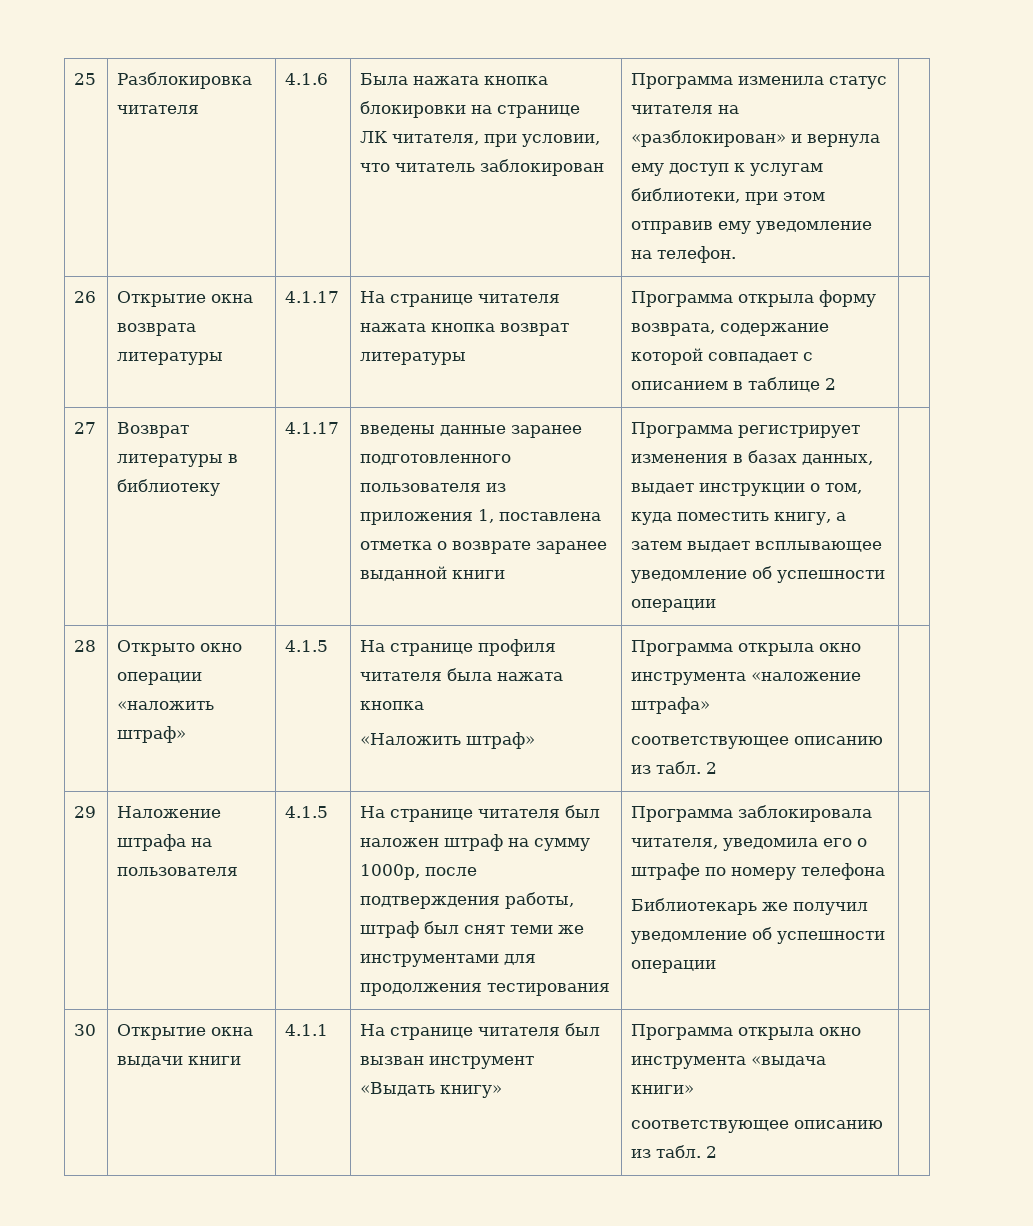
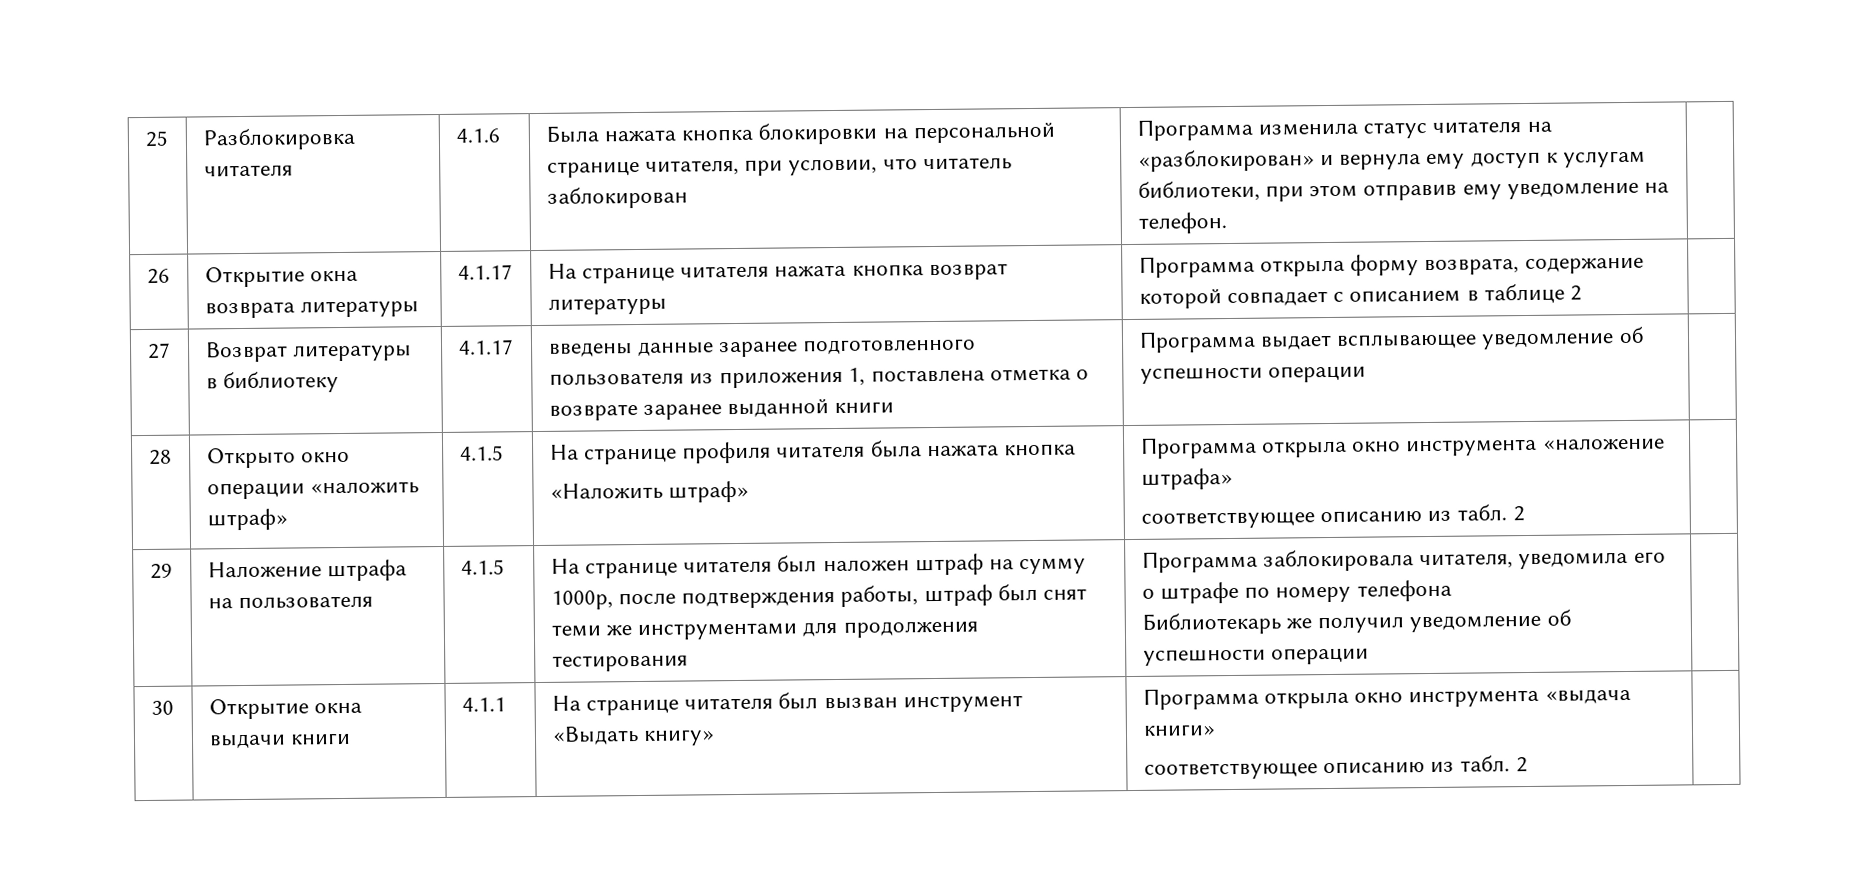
[497,105,581,118] [360,131,388,143] странице ЛК -> [912,121,1055,144] [546,160,640,178] персональной странице
[738,425,861,438] [631,450,874,465] [631,483,863,496] [631,512,847,525] [631,541,683,550] регистрирует изменения в базах данных, выдает инструкции о том, куда поместить книгу, а затем -> (1256, 341) none

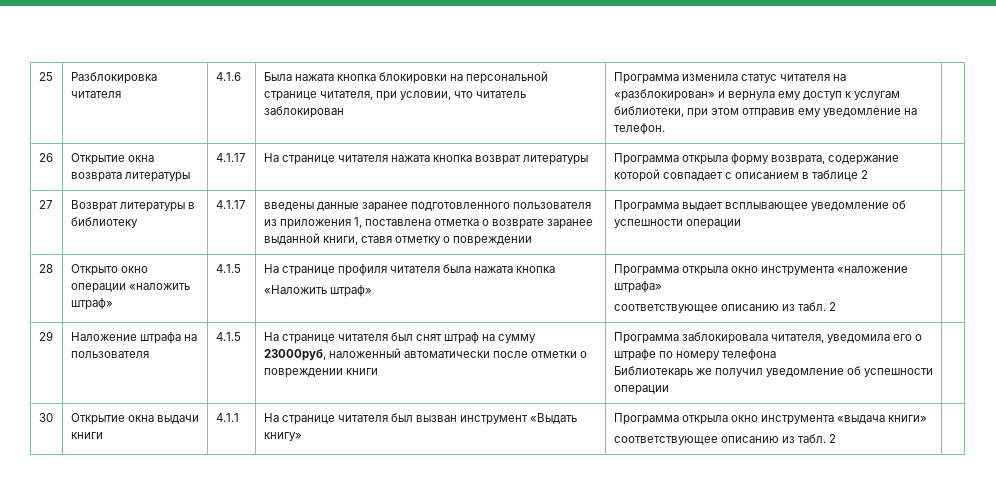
[834,401,895,414] книги -> [322,236,533,246] книги, ставя отметку о повреждении
[822,559,910,572] наложен -> [416,334,443,341] снят
[550,583,1087,610] [550,620,978,641] [551,654,688,672] 1000р, после подтверждения работы, штраф был снят теми же инструментами для продолжения тестирования -> [263,348,588,361] [263,368,378,378] 23000руб, наложенный автоматически после отметки о повреждении книги

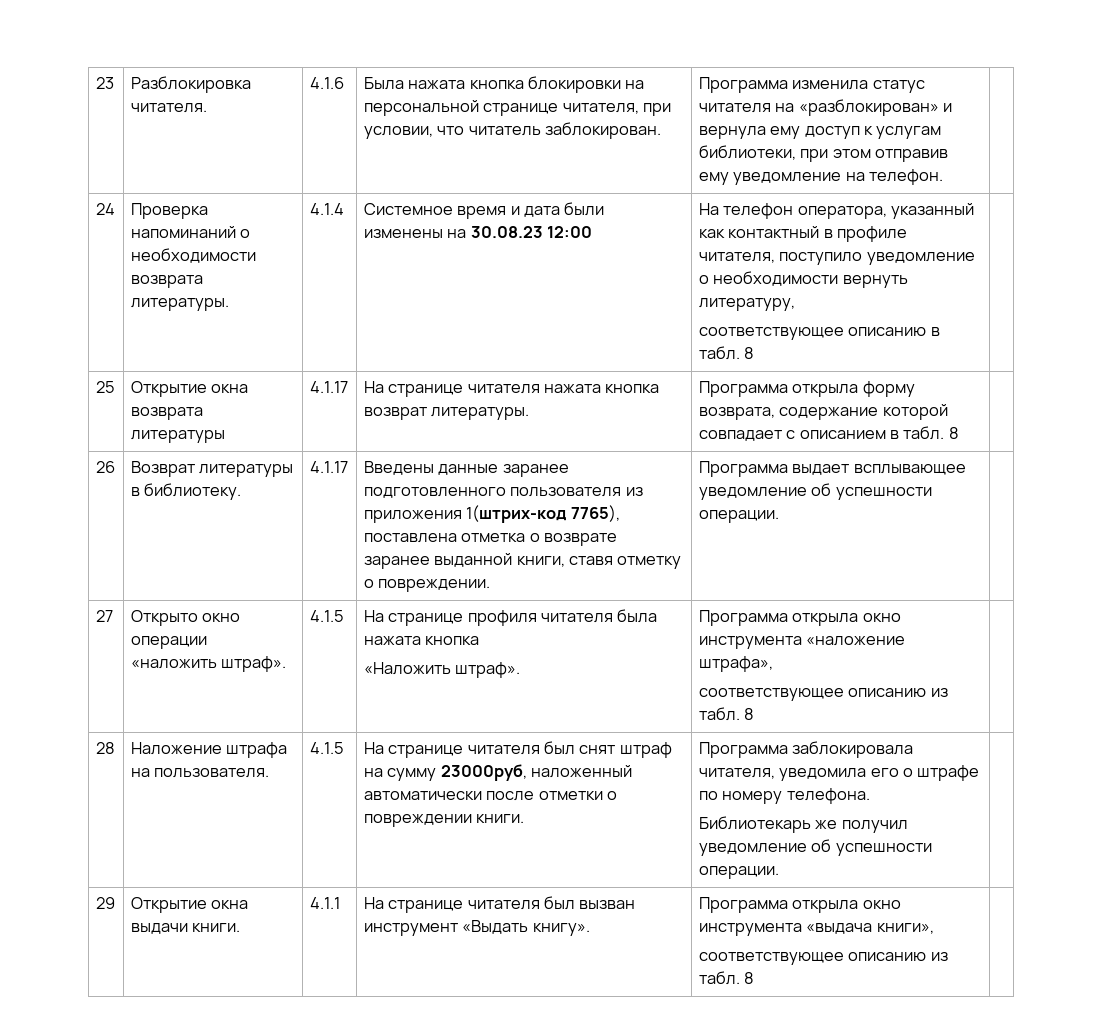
[38,72,53,81] 25 -> [95,77,114,89] 23
[70,91,121,98] читателя -> [130,103,207,113] читателя.
[263,106,344,118] заблокирован -> [544,122,661,139] заблокирован.
[38,153,53,162] 26 -> [95,203,115,215] [130,203,208,219] [130,226,251,238] [130,248,256,263] [130,275,203,288] [130,298,229,311] [309,203,344,215] [363,202,605,219] [363,226,592,238] [698,203,974,219] [698,226,907,242] [698,252,975,265] [698,271,908,288] [698,298,795,311] [698,327,940,340] [698,346,755,360] [95,381,115,393] 24 | Проверка напоминаний о необходимости возврата литературы. | 4.1.4 | Системное время и дата были изменены на 30.08.23 12:00 | На телефон оператора, указанный как контактный в профиле читателя, поступило уведомление о необходимости вернуть литературу, // соответствующее описанию в табл. 8 | // 25
[523,155,589,165] литературы -> [431,407,530,420] литературы.
[812,170,869,181] [38,200,53,209] таблице 2 | // 27 -> [903,426,959,440] [95,461,115,473] табл. 8 | // 26
[70,217,138,228] [215,200,246,209] [263,202,314,211] библиотеку | 4.1.17 | введены -> [144,483,242,500] [309,461,348,473] [363,461,434,475] библиотеку. | 4.1.17 | Введены
[353,217,362,228] 1, -> [466,505,620,523] 1(штрих-код 7765),
[453,236,533,246] повреждении -> [378,579,491,592] повреждении.
[685,219,741,229] [38,264,53,273] операции | // 28 -> [698,510,779,523] [95,610,113,622] операции. | // 27
[70,298,113,310] штраф» -> [221,656,287,672] штраф».
[329,285,372,297] штраф» -> [455,662,521,678] штраф».
[613,281,662,293] [613,302,837,313] [38,331,53,341] штрафа» // соответствующее описанию из табл. 2 | // 29 -> [698,656,773,672] [698,688,948,701] [698,707,755,721] [95,742,115,754] штрафа», // соответствующее описанию из табл. 8 | // 28
[70,351,149,358] пользователя -> [154,768,270,778] пользователя.
[345,368,378,375] книги -> [476,814,525,823] книги.
[722,349,777,361] телефона -> [786,788,870,804] телефона.
[613,385,669,395] [38,413,53,422] операции | // 30 -> [698,866,779,879] [95,897,115,909] операции. | // 29
[70,432,103,439] книги -> [192,923,241,932] книги.
[263,432,302,441] книгу» -> [532,923,590,936] книгу».
[888,415,928,422] [613,434,837,445] книги» // соответствующее описанию из табл. 2 -> [876,923,934,934] [698,952,948,965] [698,971,755,985] книги», // соответствующее описанию из табл. 8

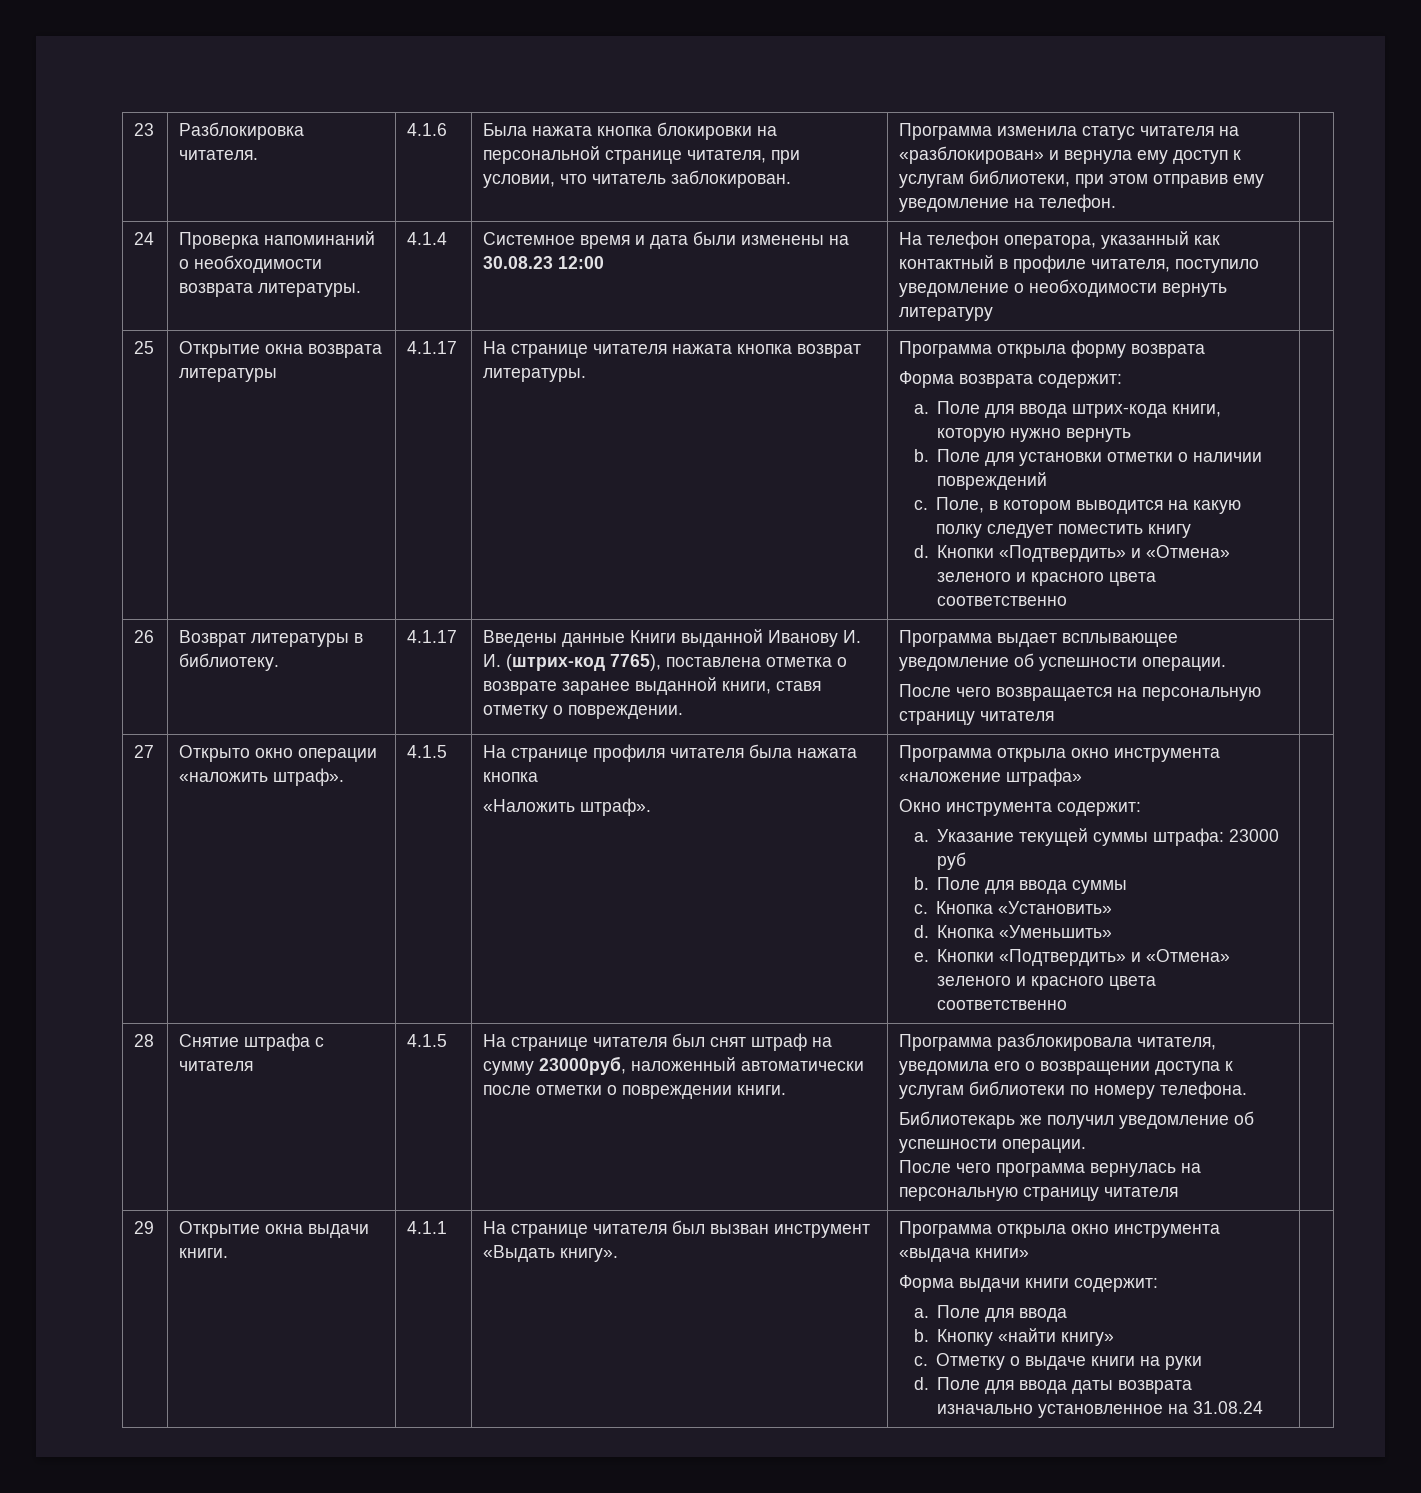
[698,298,795,311] [698,327,940,340] [698,346,755,360] литературу, // соответствующее описанию в табл. 8 -> [899,307,994,321] литературу
[698,404,948,420] [698,426,959,441] возврата, содержание которой совпадает с описанием в табл. 8 -> [1131,344,1206,358] [899,371,1123,388] [913,401,1222,418] [937,428,1132,442] [913,449,1263,466] [937,472,1048,490] [913,497,1242,514] [936,524,1192,538] [913,545,1231,562] [937,572,1157,586] [937,596,1068,606] возврата // Форма возврата содержит: // a. Поле для ввода штрих-кода книги, которую нужно вернуть // b. Поле для установки отметки о наличии повреждений // c. Поле, в котором выводится на какую полку следует поместить книгу // d. Кнопки «Подтвердить» и «Отмена» зеленого и красного цвета соответственно
[502,464,569,477] [363,487,643,498] [363,505,567,523] заранее подготовленного пользователя из приложения 1(штрих-код -> [630,629,862,647] [483,654,606,671] Книги выданной Иванову И. И. (штрих-код
(779, 516) none -> [899,684,1262,701] [899,711,1055,725] // После чего возвращается на персональную страницу читателя
[698,656,773,672] [698,688,948,701] [698,707,755,721] [95,742,115,754] [130,742,288,758] [130,768,270,778] штрафа», // соответствующее описанию из табл. 8 | // 28 | Наложение штрафа на пользователя. -> [1006,768,1083,786] [899,799,1142,816] [913,828,1280,846] [937,852,967,870] [913,877,1128,894] [913,901,1113,914] [913,925,1113,938] [913,949,1231,966] [937,976,1157,990] [937,1000,1068,1010] [134,1034,155,1047] [179,1033,325,1051] [179,1061,254,1071] штрафа» // Окно инструмента содержит: // a. Указание текущей суммы штрафа: 23000 руб // b. Поле для ввода суммы // c. Кнопка «Установить» // d. Кнопка «Уменьшить» // e. Кнопки «Подтвердить» и «Отмена» зеленого и красного цвета соответственно | // 28 | Снятие штрафа с читателя
[792,741,914,758] заблокировала -> [997,1033,1133,1051] разблокировала
[917,765,980,781] штрафе -> [1040,1061,1234,1075] [899,1081,1066,1099] возвращении доступа к услугам библиотеки
(779, 872) none -> [899,1160,1202,1177] [899,1187,1179,1201] // После чего программа вернулась на персональную страницу читателя
[876,923,934,934] [698,952,948,965] [698,971,755,985] книги», // соответствующее описанию из табл. 8 -> [975,1248,1030,1258] [899,1275,1159,1292] [913,1305,1068,1322] [913,1328,1115,1346] [913,1353,1203,1370] [913,1377,1193,1394] [937,1401,1264,1418] книги» // Форма выдачи книги содержит: // a. Поле для ввода // b. Кнопку «найти книгу» // c. Отметку о выдаче книги на руки // d. Поле для ввода даты возврата изначально установленное на 31.08.24

